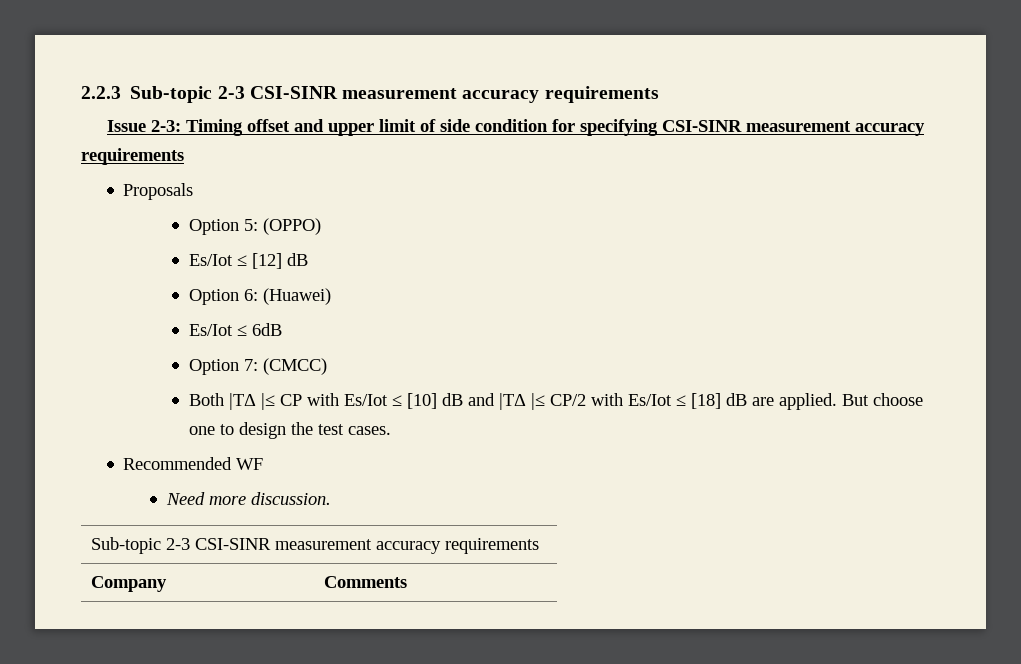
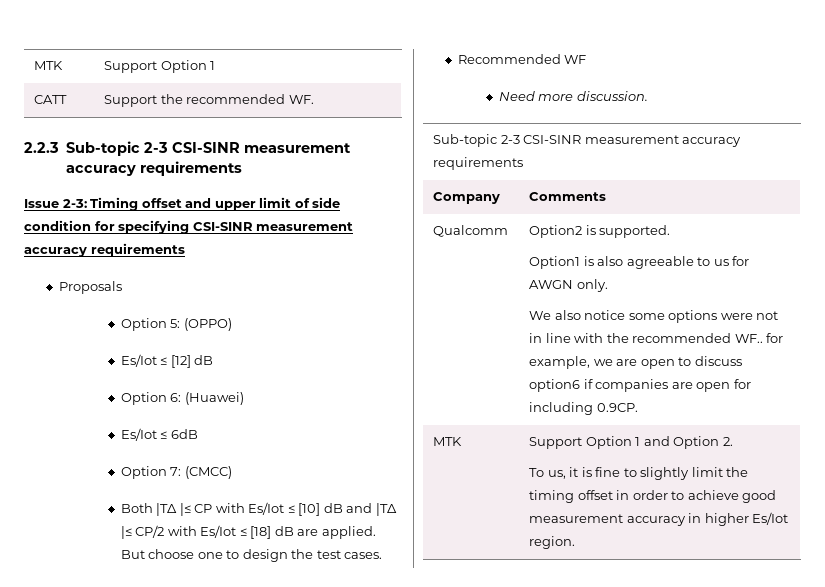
(81, 92) none -> [34,61,64,70] [104,60,216,73] [34,95,68,104] [104,94,314,107] MTK | Support Option 1 // CATT | Support the recommended WF. //
(407, 582) none -> [433,225,509,237] [529,225,671,238] [529,256,750,269] [529,279,608,292] [529,310,779,323] [529,333,784,343] [529,356,742,369] [529,379,751,392] [529,402,638,415] [433,437,463,446] [529,436,733,449] [529,467,749,480] [529,490,777,503] [529,512,789,526] [529,536,576,549] // Qualcomm | Option2 is supported. // Option1 is also agreeable to us for AWGN only. // We also notice some options were not in line with the recommended WF.. for example, we are open to discuss option6 if companies are open for including 0.9CP. // MTK | Support Option 1 and Option 2. // To us, it is fine to slightly limit the timing offset in order to achieve good measurement accuracy in higher Es/Iot region.

